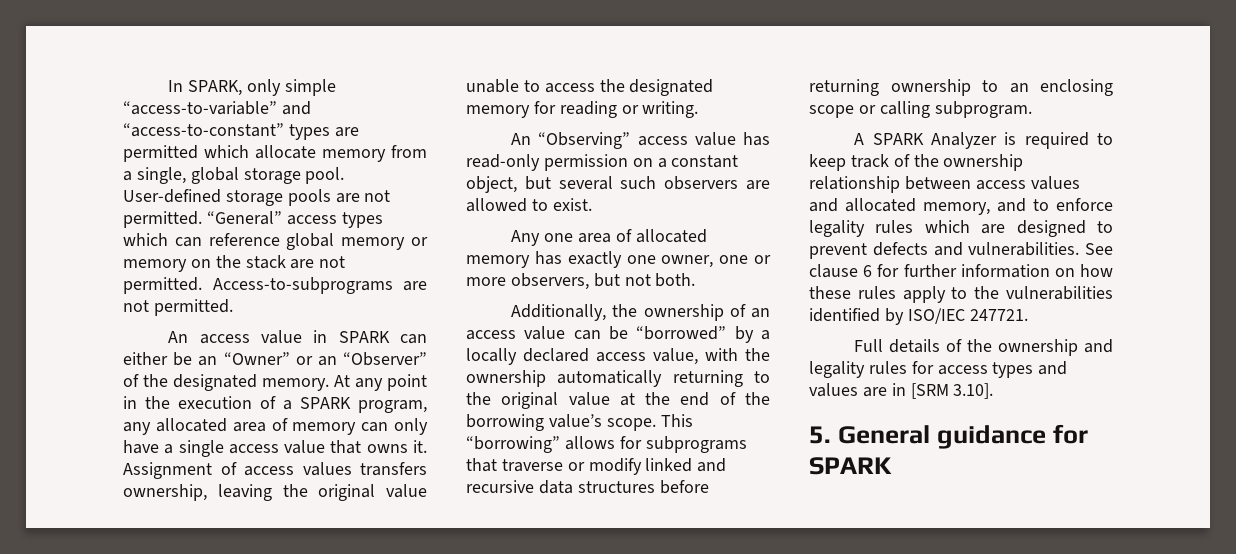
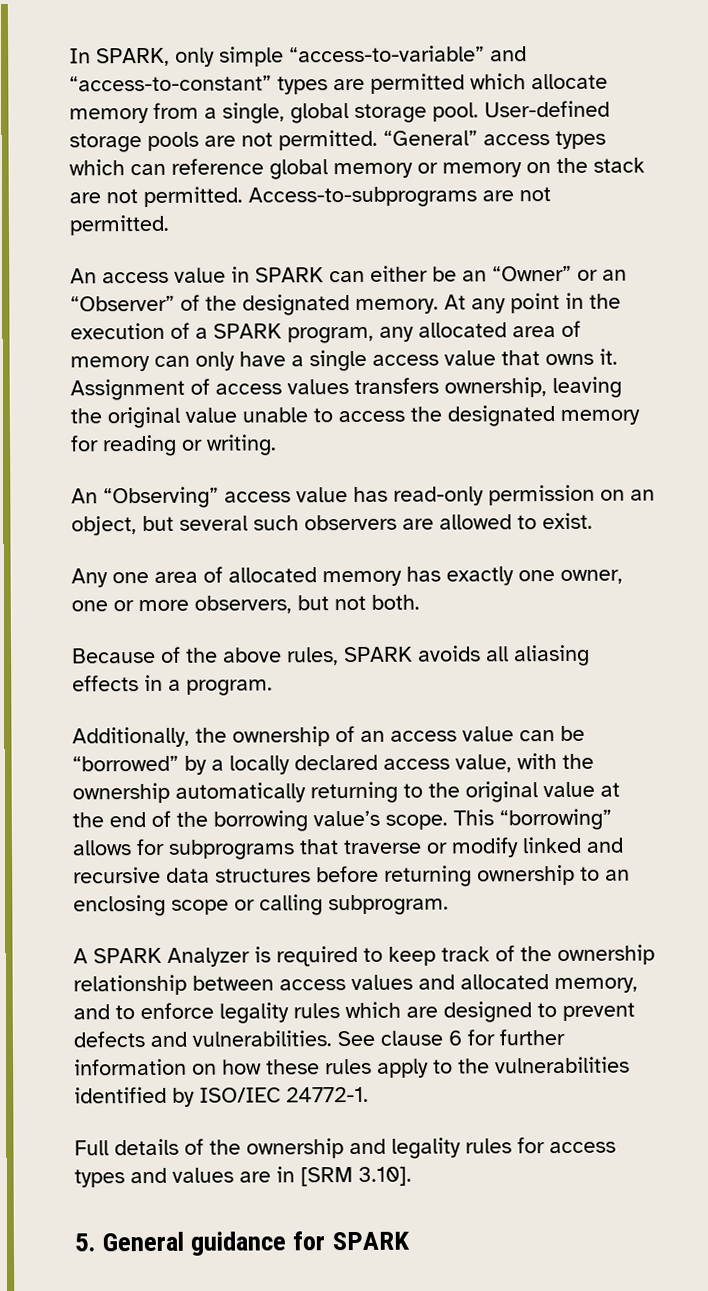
[657,155,739,168] a constant -> [630,489,655,501] an
(696, 280) none -> [72,644,590,667] [72,674,273,696] // Because of the above rules, SPARK avoids all aliasing effects in a program.
[969,309,1028,321] 247721. -> [286,1086,369,1103] 24772-1.

